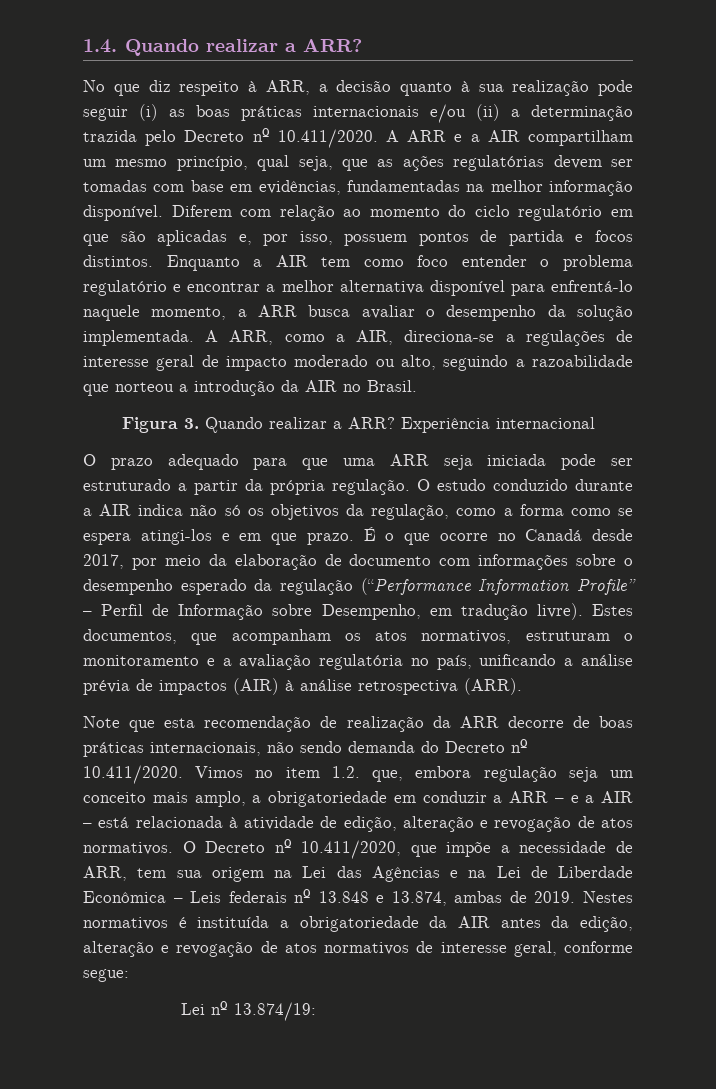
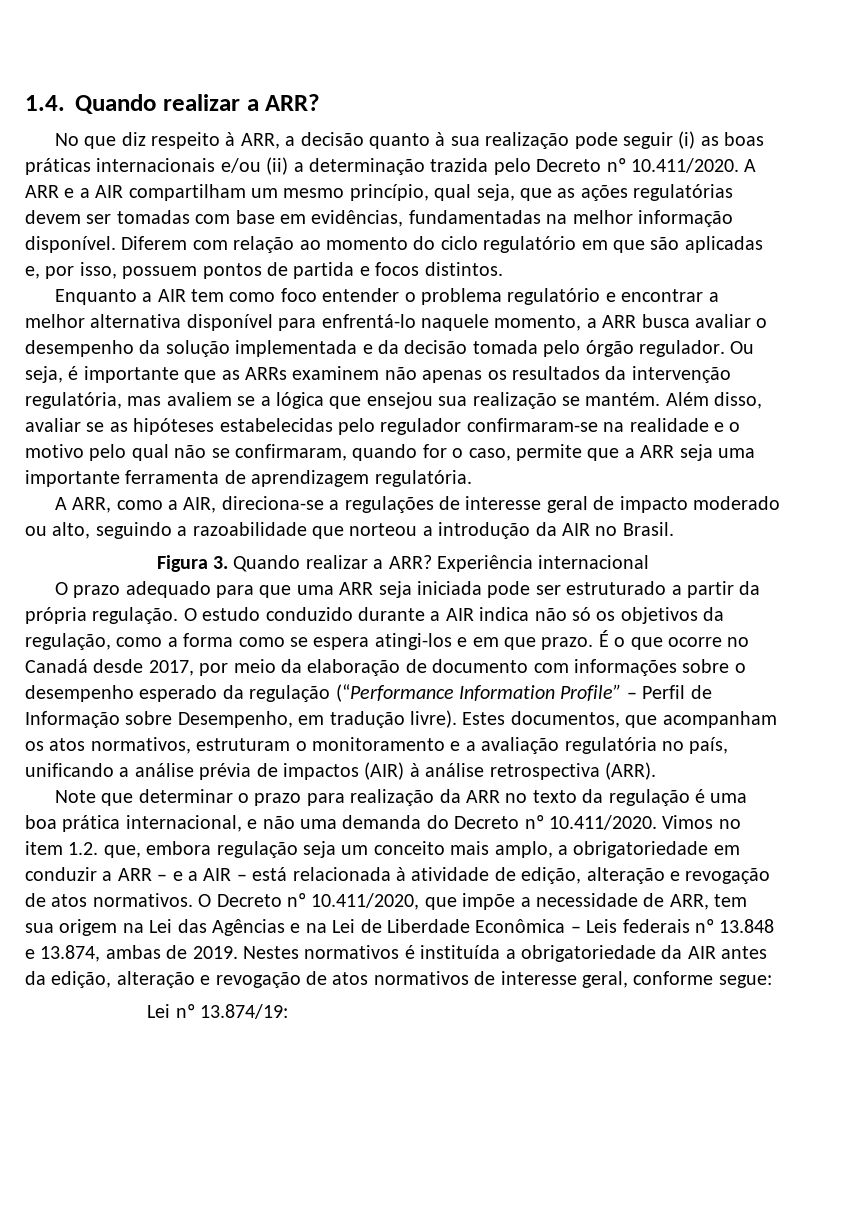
(153, 261) none -> (503, 269) //
[83,330,194,346] implementada. -> [235,340,755,357] [25,366,731,383] [25,392,763,409] [25,418,741,435] [25,444,755,461] [25,470,472,487] implementada e da decisão tomada pelo órgão regulador. Ou seja, é importante que as ARRs examinem não apenas os resultados da intervenção regulatória, mas avaliem se a lógica que ensejou sua realização se mantém. Além disso, avaliar se as hipóteses estabelecidas pelo regulador confirmaram-se na realidade e o motivo pelo qual não se confirmaram, quando for o caso, permite que a ARR seja uma importante ferramenta de aprendizagem regulatória. //
[164,716,634,732] [83,741,342,757] esta recomendação de realização da ARR decorre de boas práticas internacionais, não sendo -> [138,789,748,806] [25,815,337,832] determinar o prazo para realização da ARR no texto da regulação é uma boa prática internacional, e não uma

